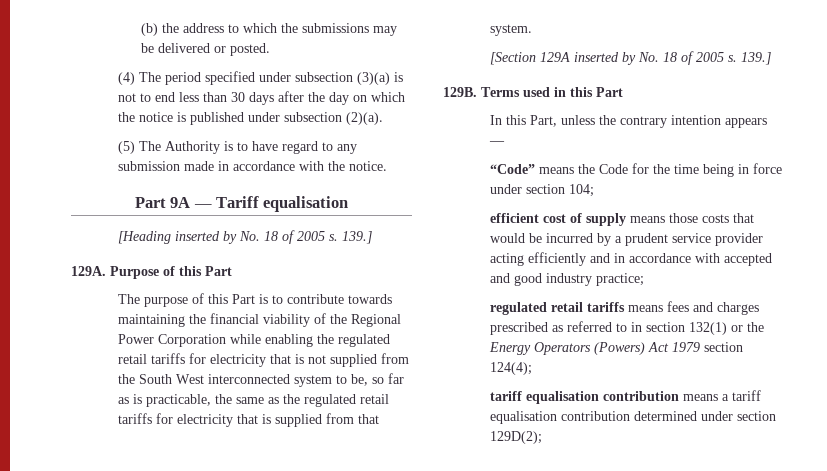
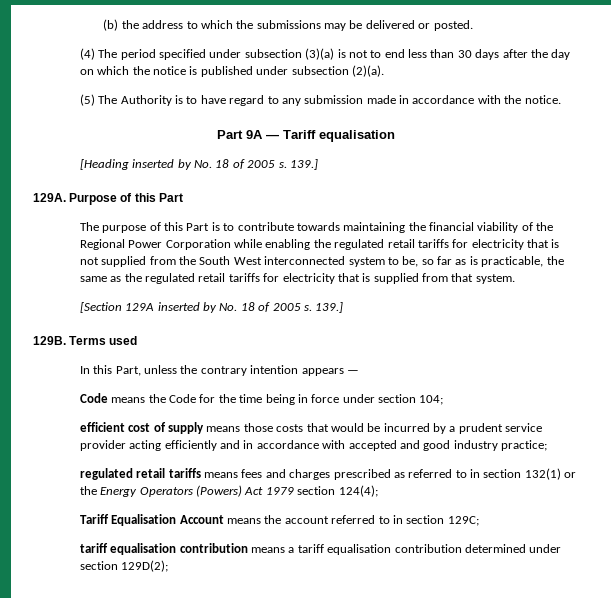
[554,87,623,97] in this Part -> (138, 340) none
[489,164,535,174] “Code” -> [79,393,108,403] Code
(532, 368) none -> [79,514,479,526] // Tariff Equalisation Account means the account referred to in section 129C;

